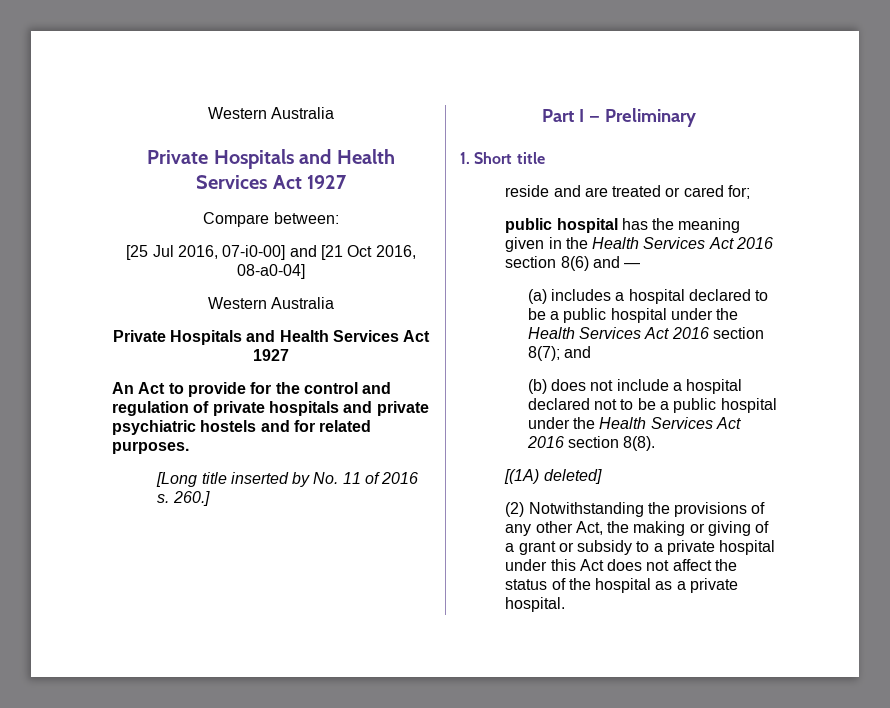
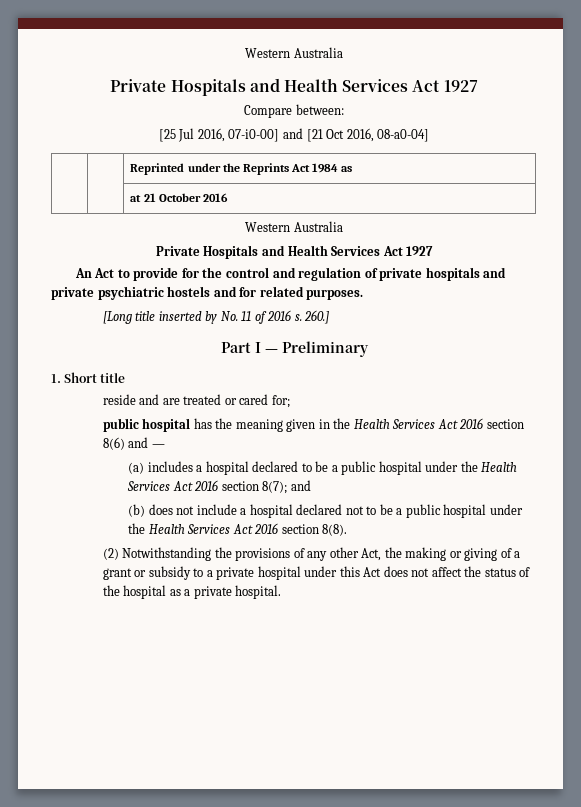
(305, 271) none -> [130,163,353,175] [130,193,228,202] // | | Reprinted under the Reprints Act 1984 as // | | at 21 October 2016
[504,469,602,484] // [(1A) deleted] -> (348, 530) none

